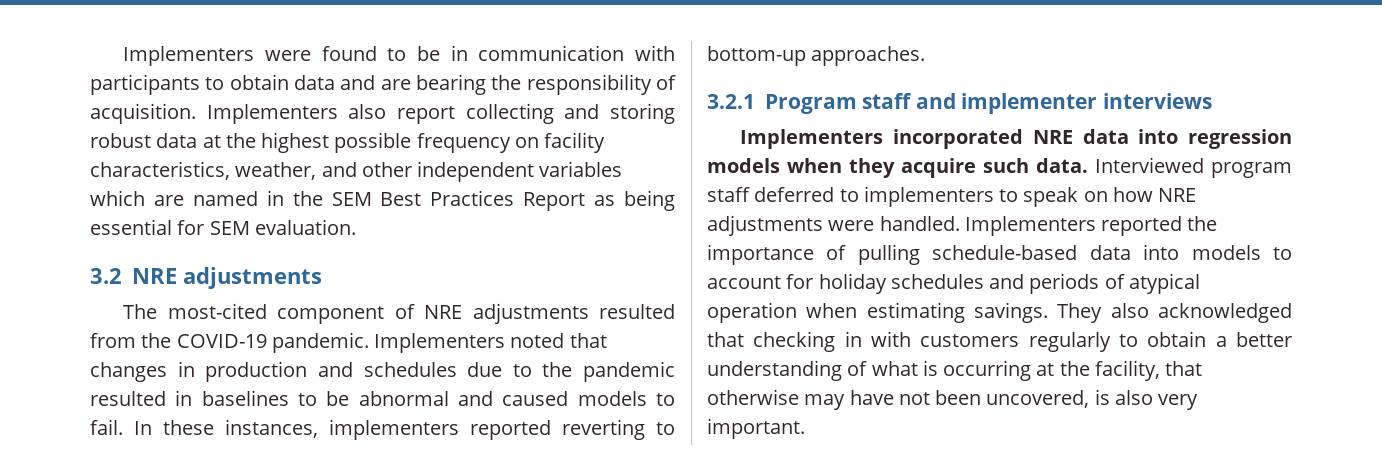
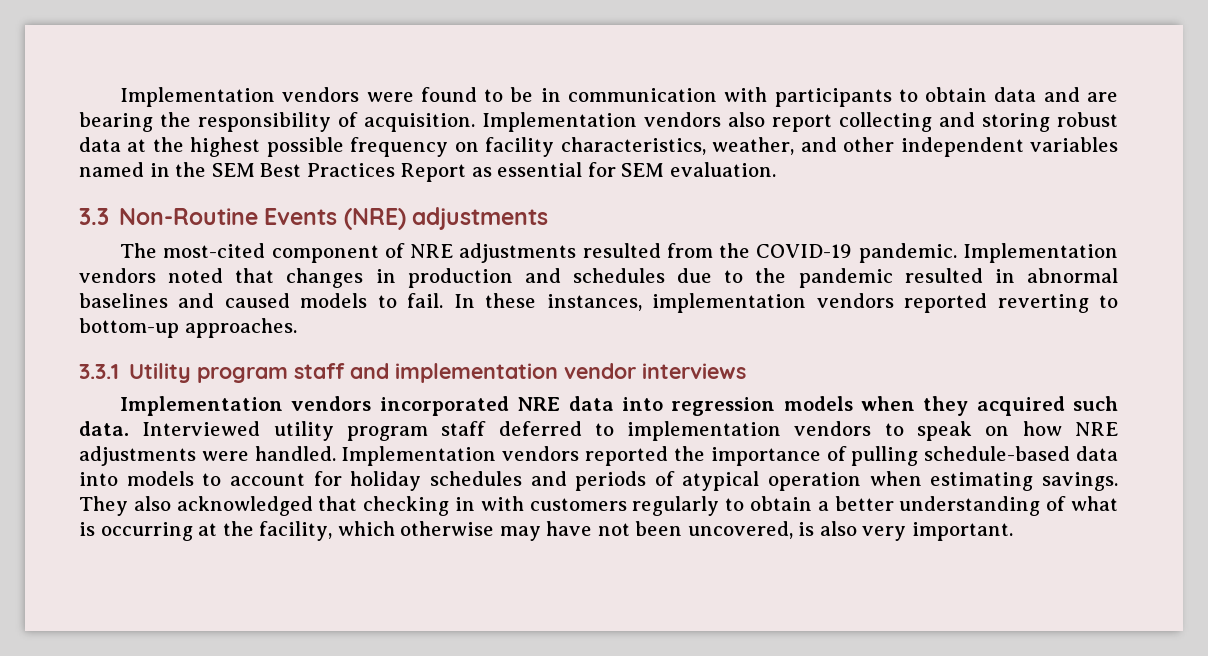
[123,46,255,66] Implementers -> [120,87,360,107] Implementation vendors
[206,104,338,124] Implementers -> [482,112,721,132] Implementation vendors
[90,190,184,206] which are -> (1118, 144) none
[623,190,675,211] being -> (492, 172) none
[90,268,177,284] 3.2 NRE -> [79,208,406,230] 3.3 Non-Routine Events (NRE)
[374,333,506,353] Implementers -> [963,243,1118,263] [79,268,156,283] Implementation vendors
[201,390,449,406] baselines to be abnormal -> [1027,268,1118,283] [79,293,168,308] abnormal baselines
[329,419,459,440] implementers -> [652,293,894,313] implementation vendors
[707,93,1098,114] 3.2.1 Program staff and implementer -> [79,363,637,383] 3.3.1 Utility program staff and implementation vendor
[740,129,884,149] Implementers -> [120,396,372,416] Implementation vendors
[901,158,976,178] acquire -> [976,396,1065,416] acquired
(1204, 165) none -> [273,421,334,441] utility
[863,186,994,207] implementers -> [627,421,872,441] implementation vendors
[964,216,1096,236] Implementers -> [341,446,580,466] Implementation vendors
[1165,361,1203,376] that -> [337,521,395,536] which

